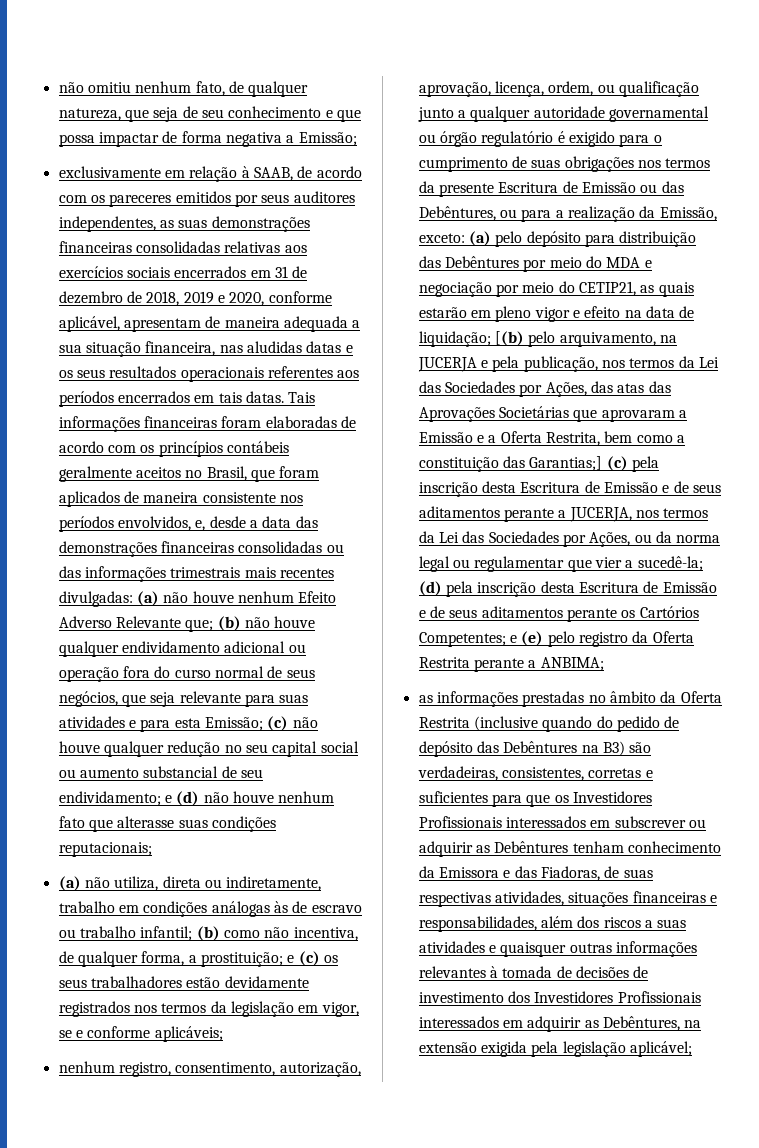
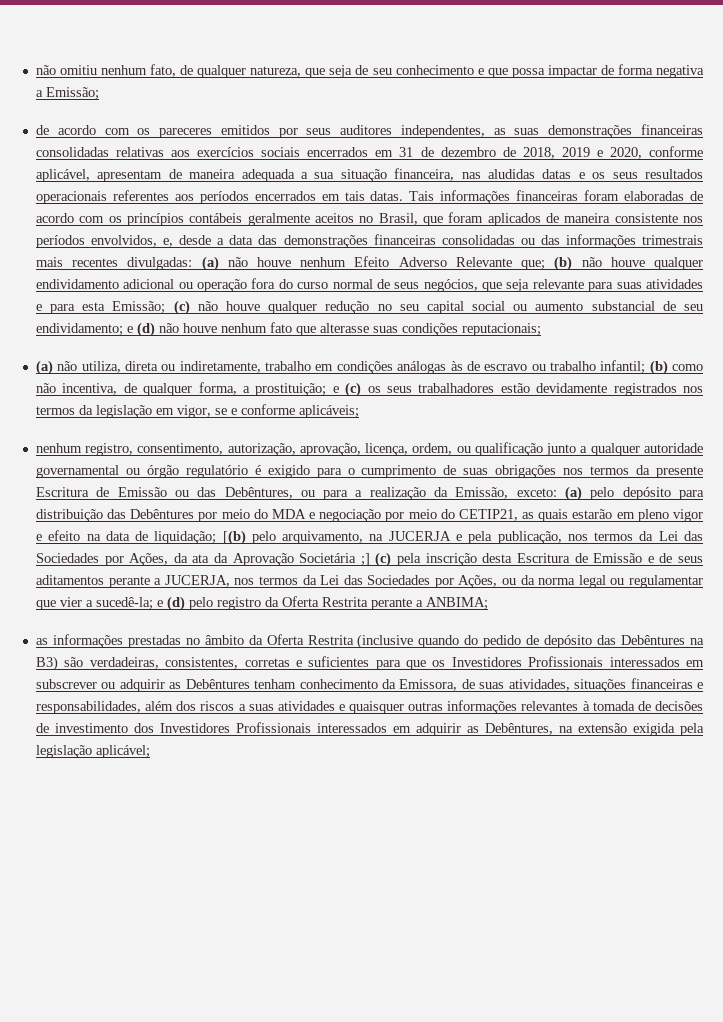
[58,166,293,182] exclusivamente em relação à SAAB, -> (99, 93) none
[590,381,671,393] [418,406,687,422] [418,431,685,446] [418,456,603,472] das atas das Aprovações Societárias que aprovaram a Emissão e a Oferta Restrita, bem como a constituição das Garantias;] -> [173,553,370,566] da ata da Aprovação Societária ;]
[418,581,717,597] [418,606,699,622] [418,631,544,647] (d) pela inscrição desta Escritura de Emissão e de seus aditamentos perante os Cartórios Competentes; e (e) -> [156,596,185,611] e (d)
[438,866,653,881] [418,892,491,907] Emissora e das Fiadoras, de suas respectivas -> [399,679,505,691] Emissora, de suas

